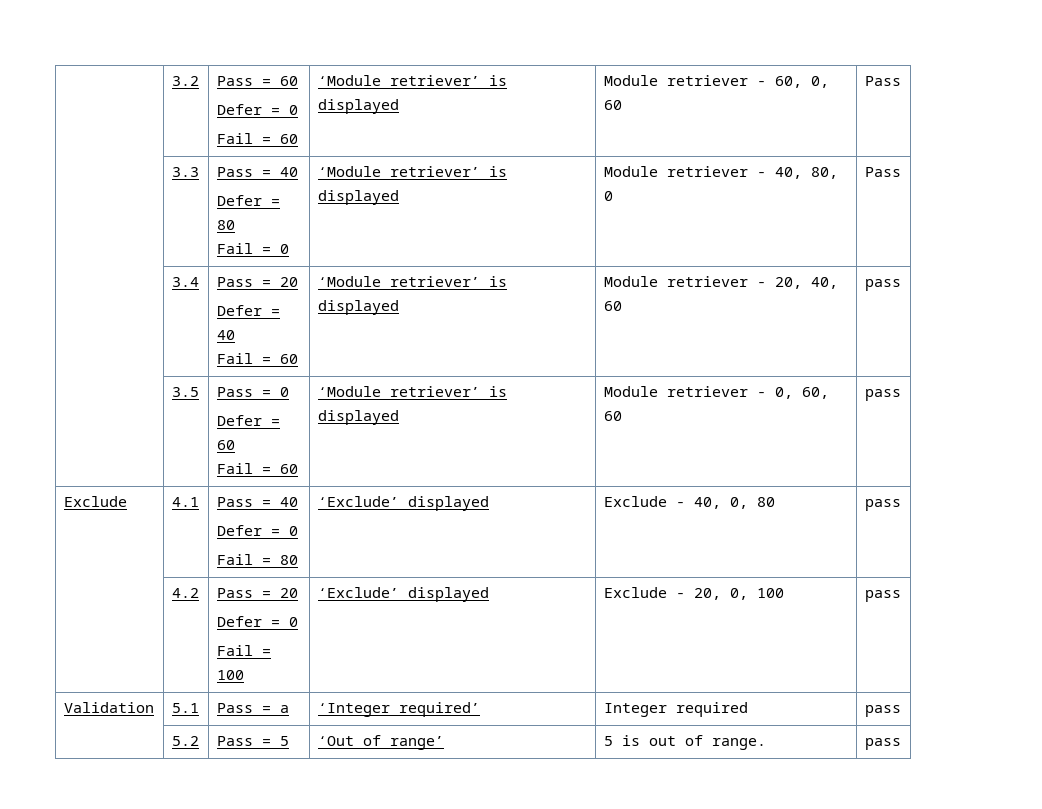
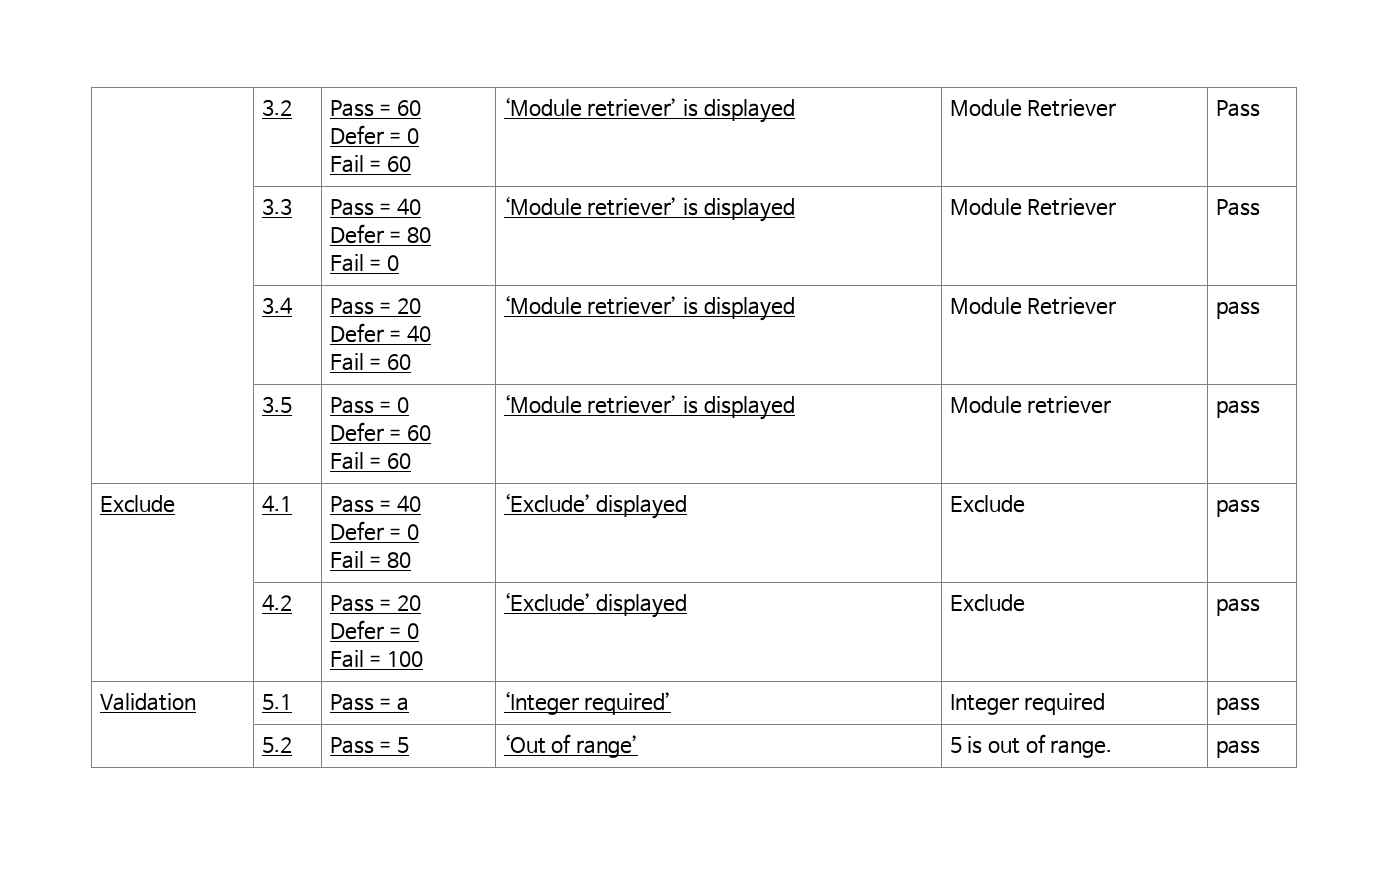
[666,75,829,88] [603,100,622,110] retriever - 60, 0, 60 -> [1027,99,1117,117] Retriever
[666,166,838,179] [603,191,613,201] retriever - 40, 80, 0 -> [1027,198,1117,216] Retriever
[666,276,838,289] [603,301,622,311] retriever - 20, 40, 60 -> [1027,297,1117,315] Retriever
[756,387,829,399] [603,411,622,421] - 0, 60, 60 -> (1112, 405) none
[675,497,775,509] - 40, 0, 80 -> (1025, 504) none
[675,588,784,600] - 20, 0, 100 -> (1025, 603) none

